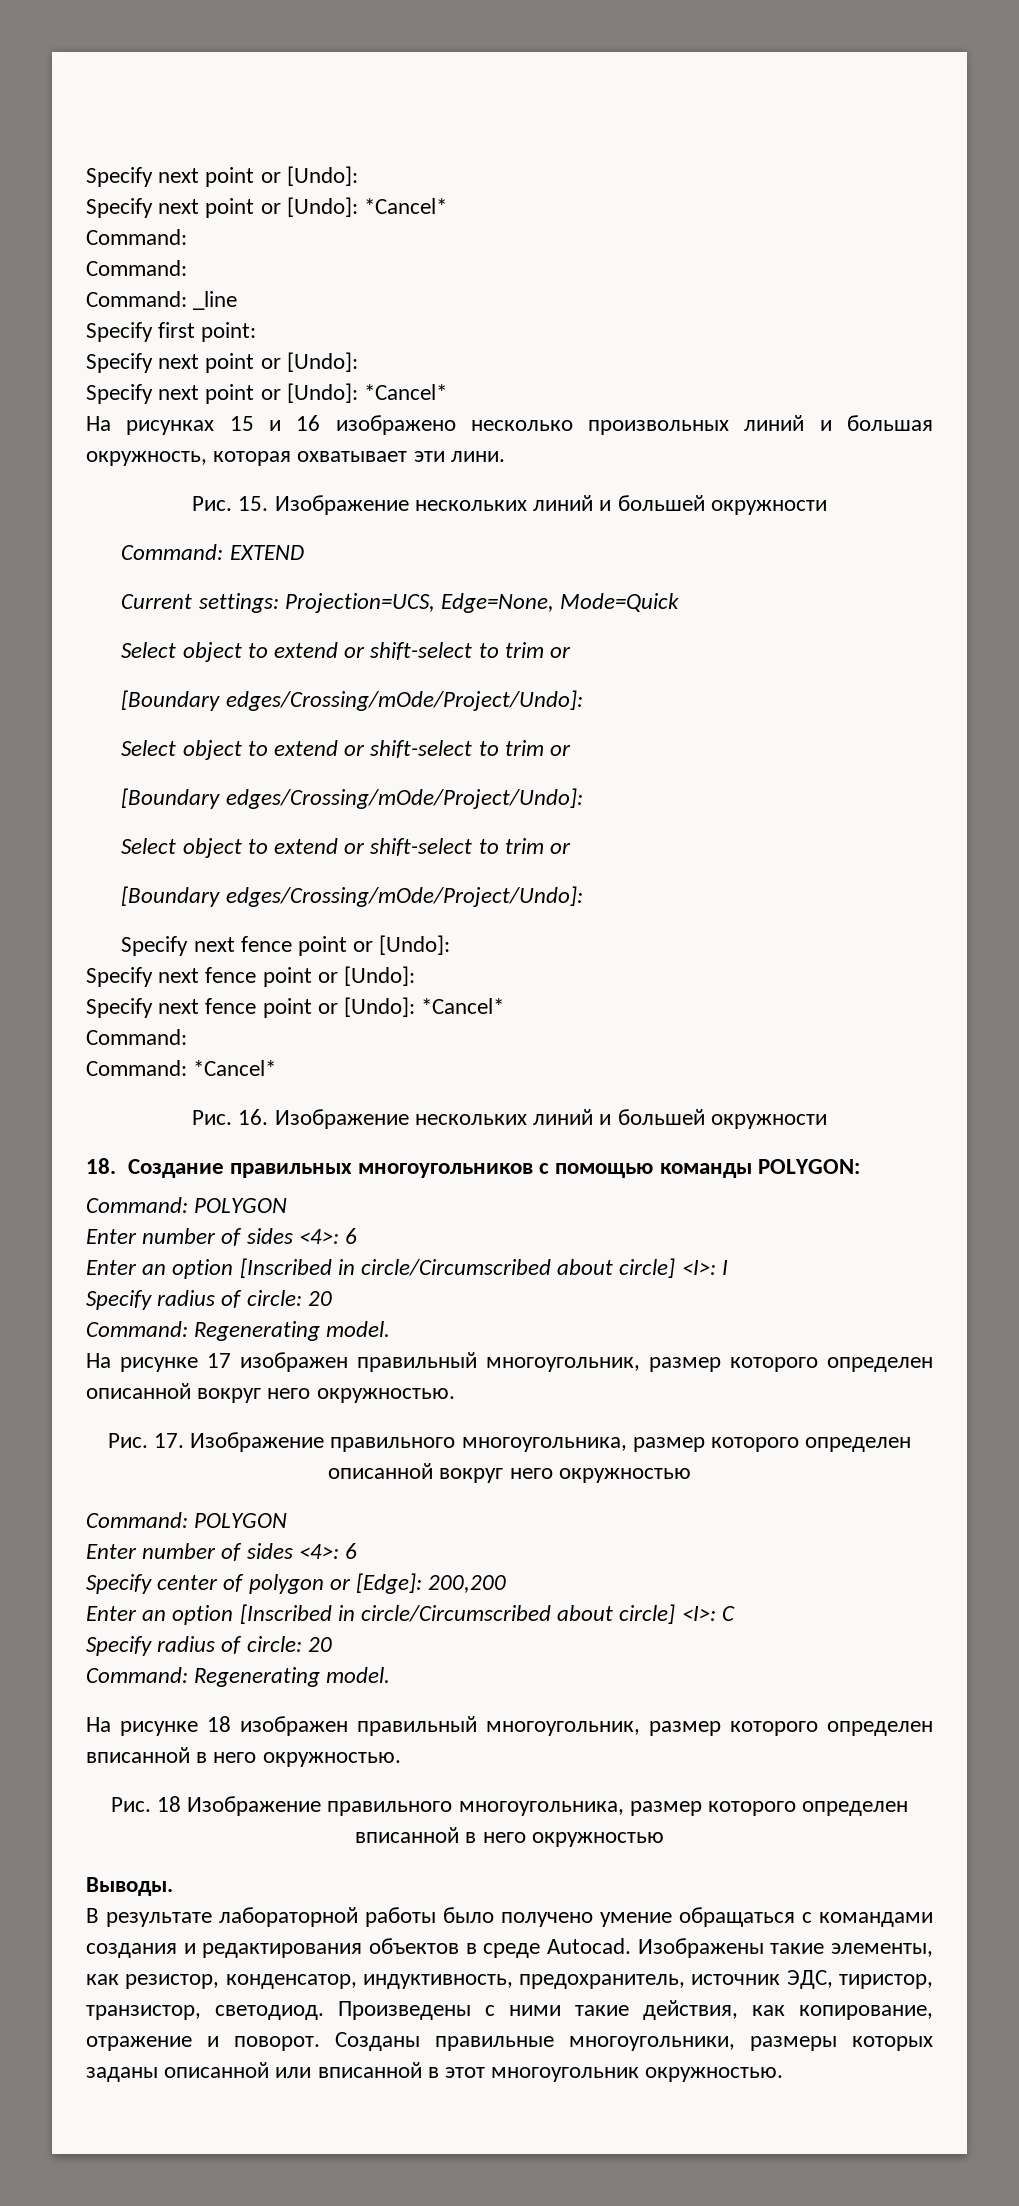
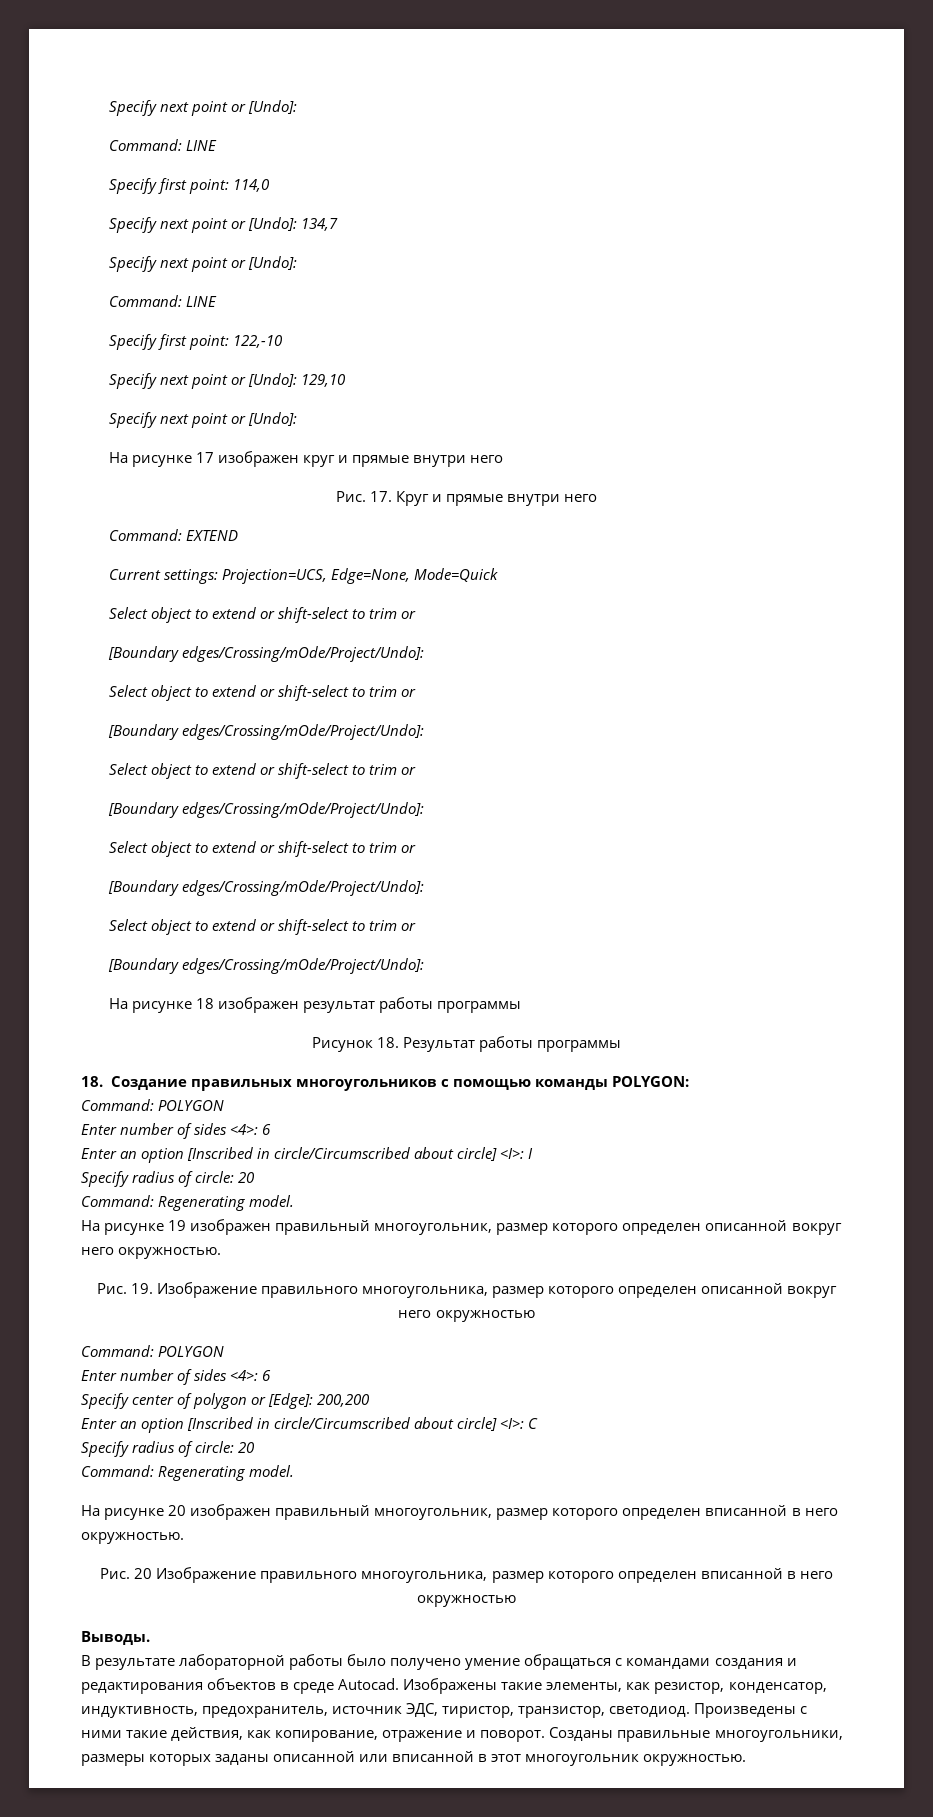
[86,166,358,187] [86,197,448,218] [86,229,187,245] [86,260,187,276] [86,291,238,310] [86,322,257,342] [86,352,358,373] [86,383,448,404] [86,415,933,435] [86,451,505,466] [192,495,827,515] Specify next point or [Undo]: // Specify next point or [Undo]: *Cancel* // Command: // Command: // Command: _line // Specify first point: // Specify next point or [Undo]: // Specify next point or [Undo]: *Cancel* // На рисунках 15 и 16 изображено несколько произвольных линий и большая окружность, которая охватывает эти лини. // Рис. 15. Изображение нескольких линий и большей окружности -> [108,100,297,116] [108,139,217,151] [108,178,269,194] [108,217,338,233] [108,256,297,272] [108,295,217,307] [108,334,282,350] [108,373,345,389] [108,412,297,428] [108,451,504,467] [335,491,598,506] Specify next point or [Undo]: // Command: LINE // Specify first point: 114,0 // Specify next point or [Undo]: 134,7 // Specify next point or [Undo]: // Command: LINE // Specify first point: 122,-10 // Specify next point or [Undo]: 129,10 // Specify next point or [Undo]: // На рисунке 17 изображен круг и прямые внутри него // Рис. 17. Круг и прямые внутри него
[121,935,451,956] [86,966,416,987] [86,997,505,1018] [86,1029,187,1045] [86,1060,277,1076] [192,1109,827,1129] Specify next fence point or [Undo]: // Specify next fence point or [Undo]: // Specify next fence point or [Undo]: *Cancel* // Command: // Command: *Cancel* // Рис. 16. Изображение нескольких линий и большей окружности -> [108,841,417,857] [107,880,424,896] [108,919,417,935] [107,958,424,974] [108,997,521,1013] [311,1036,622,1052] Select object to extend or shift-select to trim or // [Boundary edges/Crossing/mOde/Project/Undo]: // Select object to extend or shift-select to trim or // [Boundary edges/Crossing/mOde/Project/Undo]: // На рисунке 18 изображен результат работы программы // Рисунок 18. Результат работы программы
[207,1353,231,1368] 17 -> [168,1220,187,1231] 19
[153,1433,184,1448] 17. -> [130,1283,153,1294] 19.
[207,1716,231,1732] 18 -> [168,1505,187,1516] 20
[156,1796,181,1812] 18 -> [134,1568,153,1579] 20

